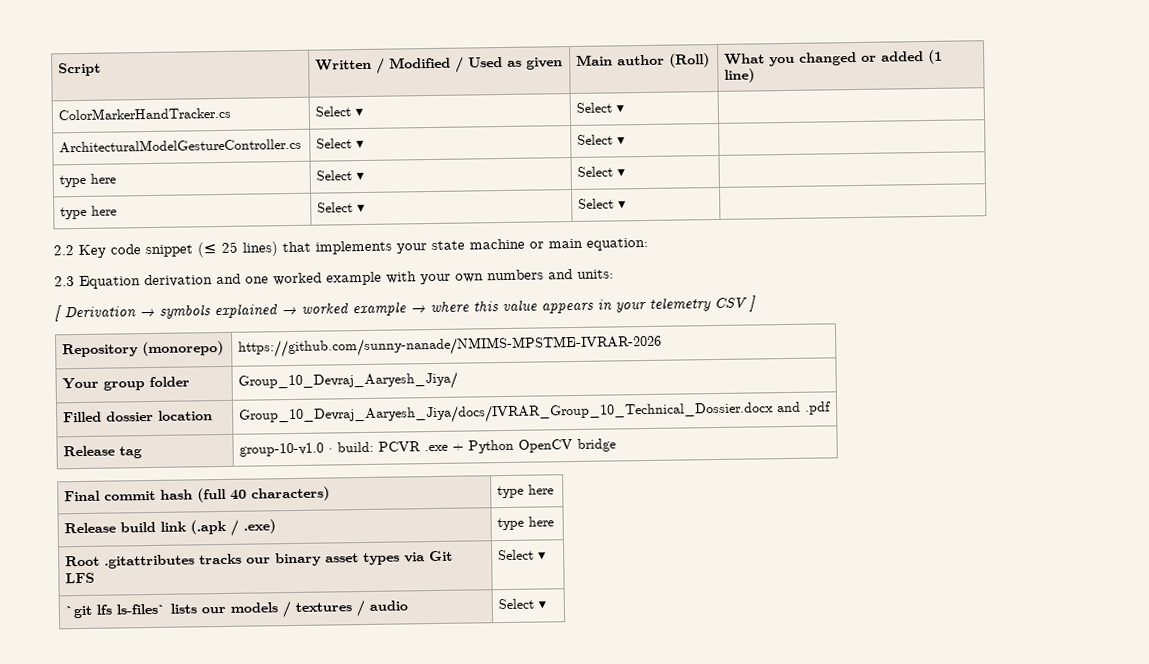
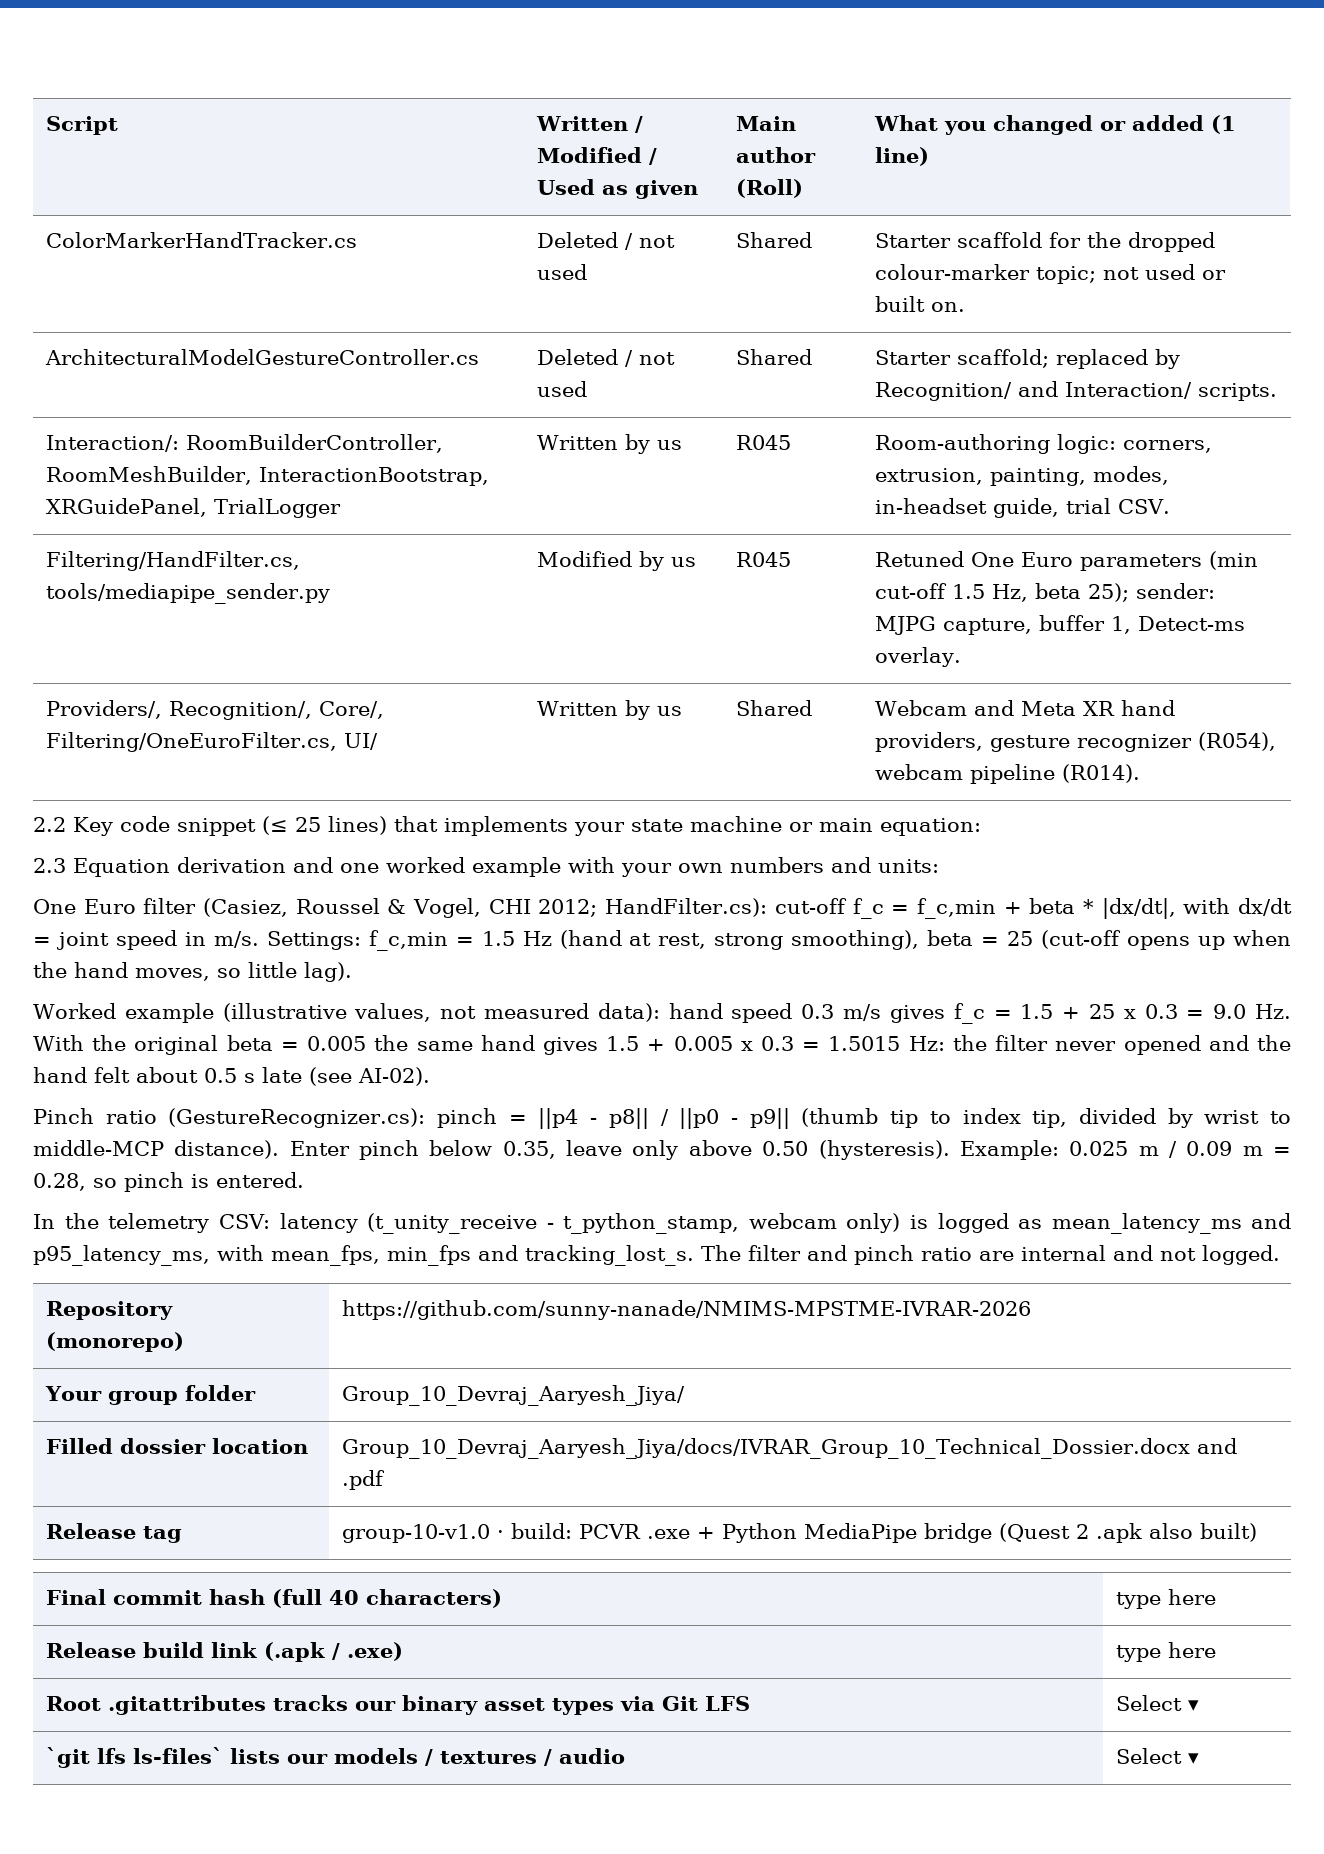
[315,106,364,117] [576,102,625,113] [59,137,303,154] [316,138,365,149] [577,134,626,145] [59,173,117,188] [316,170,365,181] [577,166,626,177] [60,205,118,220] [317,202,366,213] [578,198,627,209] Select ▾ | Select ▾ | // ArchitecturalModelGestureController.cs | Select ▾ | Select ▾ | // type here | Select ▾ | Select ▾ | // type here | Select ▾ | Select ▾ | -> [537,232,676,250] [537,264,588,280] [736,232,813,248] [875,232,1216,252] [875,264,1227,284] [875,296,966,312] [45,349,480,365] [537,349,676,367] [537,381,588,397] [736,349,813,365] [875,349,1181,369] [875,381,1278,401] [46,434,444,453] [46,466,490,486] [46,498,342,518] [537,434,683,454] [736,435,792,450] [875,434,1213,454] [875,466,1170,486] [875,498,1171,518] [46,551,301,571] [46,583,331,604] [537,551,697,571] [736,552,792,567] [875,551,1259,571] [875,583,1216,602] [875,615,1246,635] [875,647,962,667] [46,700,385,720] [46,732,379,752] [537,700,683,720] [736,700,813,716] [875,700,1176,716] [875,732,1277,752] [875,764,1141,784] Deleted / not used | Shared | Starter scaffold for the dropped colour-marker topic; not used or built on. // ArchitecturalModelGestureController.cs | Deleted / not used | Shared | Starter scaffold; replaced by Recognition/ and Interaction/ scripts. // Interaction/: RoomBuilderController, RoomMeshBuilder, InteractionBootstrap, XRGuidePanel, TrialLogger | Written by us | R045 | Room-authoring logic: corners, extrusion, painting, modes, in-headset guide, trial CSV. // Filtering/HandFilter.cs, tools/mediapipe_sender.py | Modified by us | R045 | Retuned One Euro parameters (min cut-off 1.5 Hz, beta 25); sender: MJPG capture, buffer 1, Detect-ms overlay. // Providers/, Recognition/, Core/, Filtering/OneEuroFilter.cs, UI/ | Written by us | Shared | Webcam and Meta XR hand providers, gesture recognizer (R054), webcam pipeline (R014).
[54,295,756,322] [ Derivation → symbols explained → worked example → where this value appears in your telemetry CSV ] -> [33,898,1292,919] [33,930,1292,951] [33,962,352,982] [33,1003,1292,1024] [33,1035,1292,1055] [33,1067,430,1086] [33,1108,1291,1129] [33,1140,1291,1160] [33,1172,304,1192] [33,1213,1291,1234] [33,1245,1280,1266] One Euro filter (Casiez, Roussel & Vogel, CHI 2012; HandFilter.cs): cut-off f_c = f_c,min + beta * |dx/dt|, with dx/dt = joint speed in m/s. Settings: f_c,min = 1.5 Hz (hand at rest, strong smoothing), beta = 25 (cut-off opens up when the hand moves, so little lag). // Worked example (illustrative values, not measured data): hand speed 0.3 m/s gives f_c = 1.5 + 25 x 0.3 = 9.0 Hz. With the original beta = 0.005 the same hand gives 1.5 + 0.005 x 0.3 = 1.5015 Hz: the filter never opened and the hand felt about 0.5 s late (see AI-02). // Pinch ratio (GestureRecognizer.cs): pinch = ||p4 - p8|| / ||p0 - p9|| (thumb tip to index tip, divided by wrist to middle-MCP distance). Enter pinch below 0.35, leave only above 0.50 (hysteresis). Example: 0.025 m / 0.09 m = 0.28, so pinch is entered. // In the telemetry CSV: latency (t_unity_receive - t_python_stamp, webcam only) is logged as mean_latency_ms and p95_latency_ms, with mean_fps, min_fps and tracking_lost_s. The filter and pinch ratio are internal and not logged.
[518,439,574,453] OpenCV -> [804,1523,918,1543] MediaPipe
(617, 445) none -> [999,1523,1258,1543] (Quest 2 .apk also built)

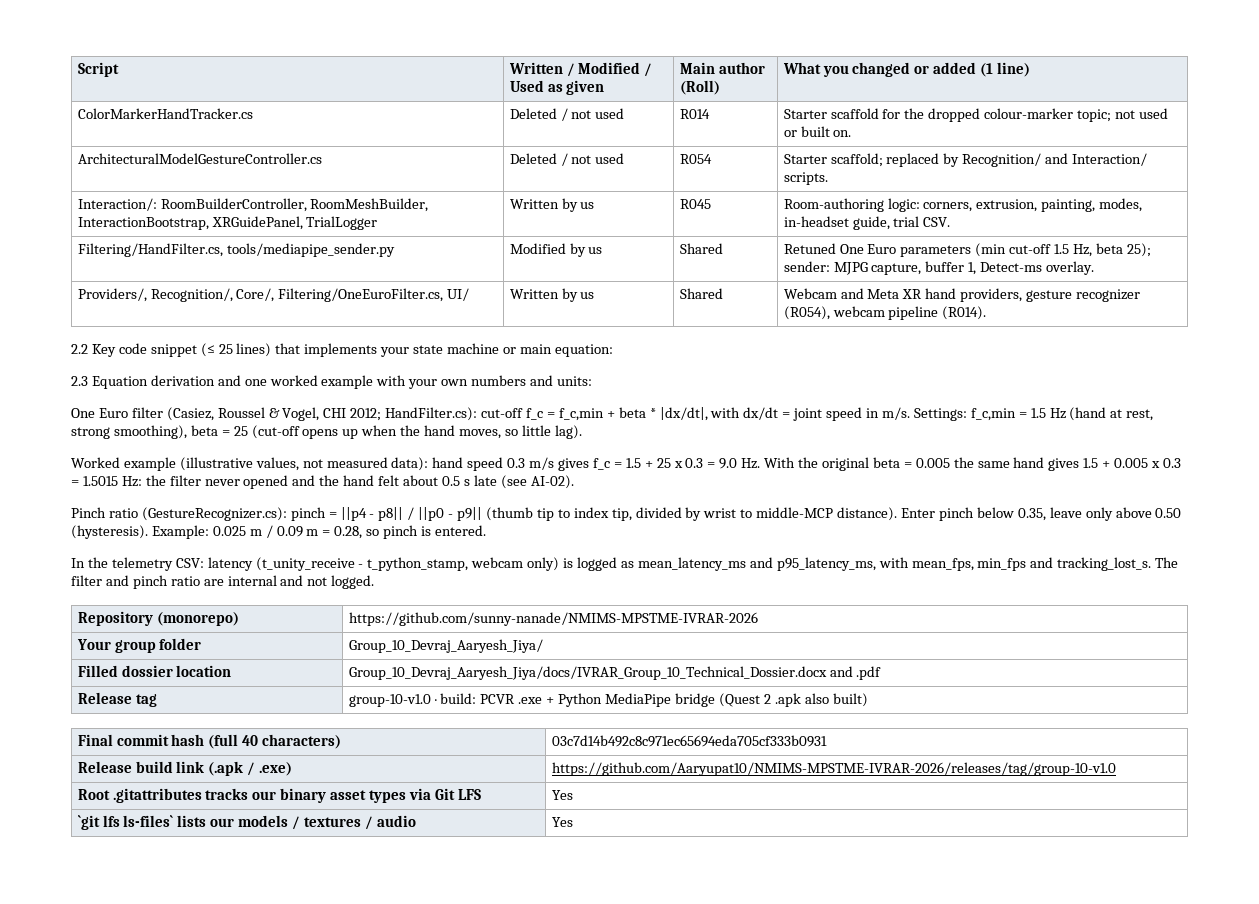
[736,232,813,248] Shared -> [679,109,710,119] R014
[736,349,813,365] Shared -> [679,154,712,164] R054
[736,552,792,567] R045 -> [679,243,723,254] Shared
[1116,1589,1217,1609] type here -> [551,735,827,747] 03c7d14b492c8c971ec65694eda705cf333b0931
[1116,1642,1217,1662] type here -> [551,762,1116,776] https://github.com/Aaryupat10/NMIMS-MPSTME-IVRAR-2026/releases/tag/group-10-v1.0
[1116,1695,1200,1711] Select ▾ -> [551,790,573,800] Yes
[1116,1748,1200,1764] Select ▾ -> [551,817,573,827] Yes

